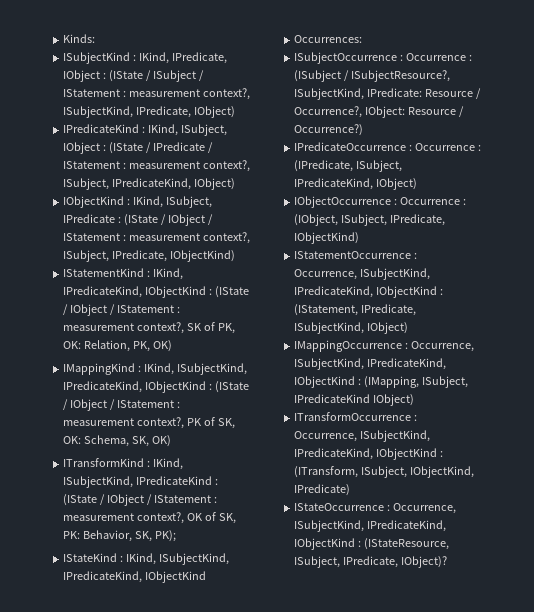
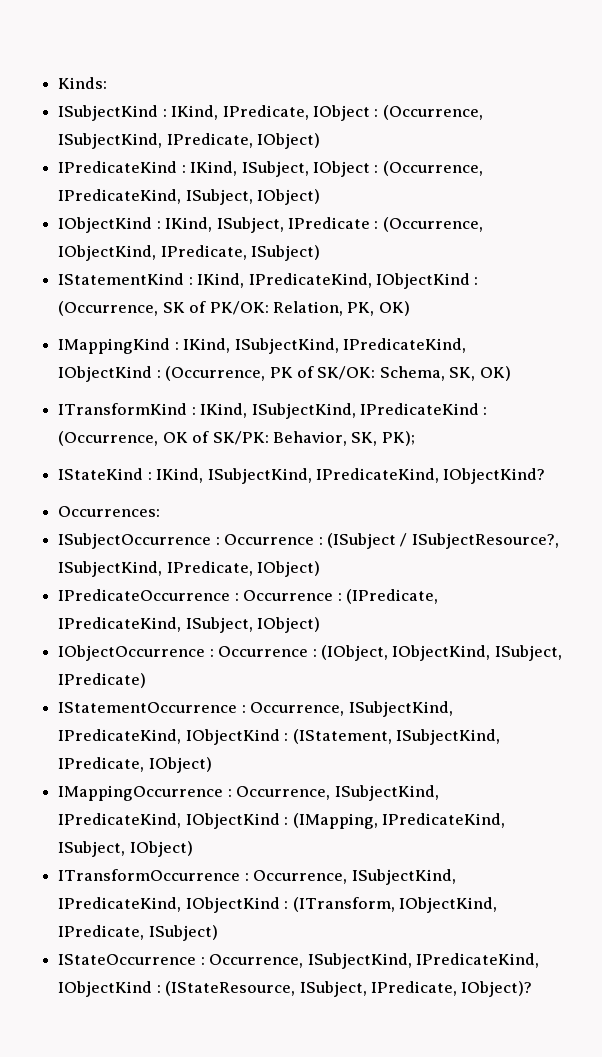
[109,70,204,82] [63,88,251,100] (IState / ISubject / IStatement : measurement context?, -> [382,105,483,120] (Occurrence,
[109,142,213,154] [63,160,251,172] [63,178,192,190] (IState / IPredicate / IStatement : measurement context?, ISubject, IPredicateKind, -> [382,161,483,176] [58,189,253,205] (Occurrence, IPredicateKind, ISubject,
[124,214,213,226] [63,232,251,244] [63,250,236,262] (IState / IObject / IStatement : measurement context?, ISubject, IPredicate, IObjectKind) -> [382,217,483,232] [58,245,321,261] (Occurrence, IObjectKind, IPredicate, ISubject)
[215,286,250,298] [63,304,180,316] [63,322,235,334] [63,341,82,349] (IState / IObject / IStatement : measurement context?, SK of PK, OK: -> [58,301,269,316] (Occurrence, SK of PK/OK:
[215,381,250,393] [63,399,180,411] [63,417,235,429] [63,436,82,444] (IState / IObject / IStatement : measurement context?, PK of SK, OK: -> [165,366,376,381] (Occurrence, PK of SK/OK:
[63,494,217,506] [63,512,236,524] [63,531,81,539] (IState / IObject / IStatement : measurement context?, OK of SK, PK: -> [58,431,269,446] (Occurrence, OK of SK/PK:
[145,571,207,583] IObjectKind -> [443,468,546,484] IObjectKind?
[367,88,482,99] [294,106,465,118] [294,124,364,136] IPredicate: Resource / Occurrence?, IObject: Resource / Occurrence?) -> [166,561,321,577] IPredicate, IObject)
[356,160,403,172] [294,178,374,190] ISubject, IPredicateKind, -> [58,617,253,633] IPredicateKind, ISubject,
[341,214,446,226] [294,232,360,244] ISubject, IPredicate, IObjectKind) -> [392,645,562,661] [58,673,147,688] IObjectKind, ISubject, IPredicate)
[361,304,417,316] [294,322,365,334] IPredicate, ISubjectKind, -> [395,729,500,745] [58,757,145,772] ISubjectKind, IPredicate,
[422,376,469,388] [294,394,371,403] ISubject, IPredicateKind -> [381,813,505,828] [58,841,126,857] IPredicateKind, ISubject,
[361,466,475,478] [294,484,351,496] ISubject, IObjectKind, IPredicate) -> [398,897,497,913] [58,925,218,941] IObjectKind, IPredicate, ISubject)

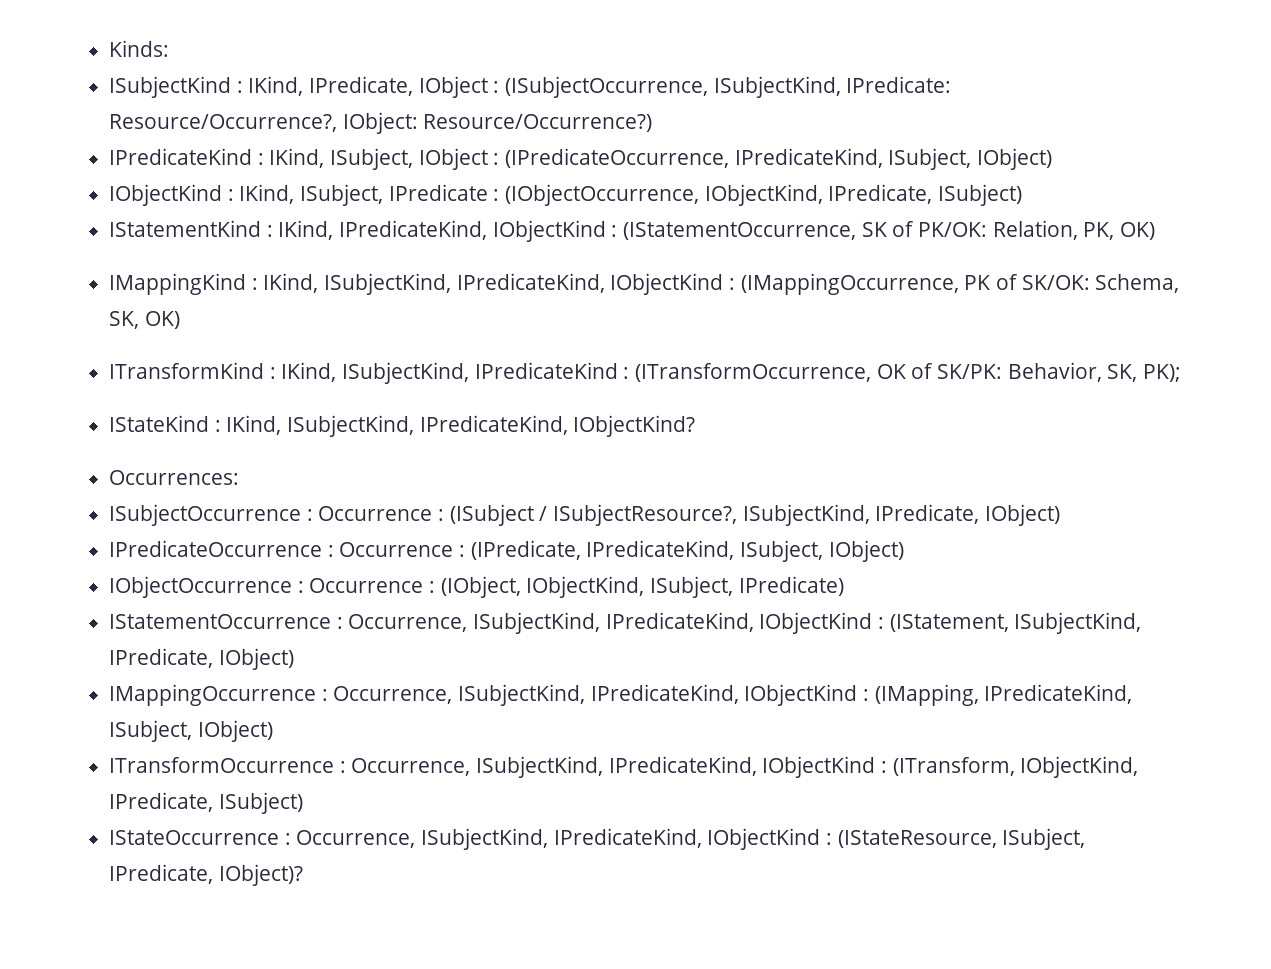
[382,105,483,120] [58,133,321,149] (Occurrence, ISubjectKind, IPredicate, IObject) -> [505,76,952,98] [109,112,653,134] (ISubjectOccurrence, ISubjectKind, IPredicate: Resource/Occurrence?, IObject: Resource/Occurrence?)
[382,161,483,176] (Occurrence, -> [505,148,730,168] (IPredicateOccurrence,
[382,217,483,232] (Occurrence, -> [505,184,700,206] (IObjectOccurrence,
[58,301,159,316] (Occurrence, -> [623,222,857,240] (IStatementOccurrence,
[165,366,266,381] (Occurrence, -> [740,273,959,295] (IMappingOccurrence,
[58,431,159,446] (Occurrence, -> [635,363,872,382] (ITransformOccurrence,

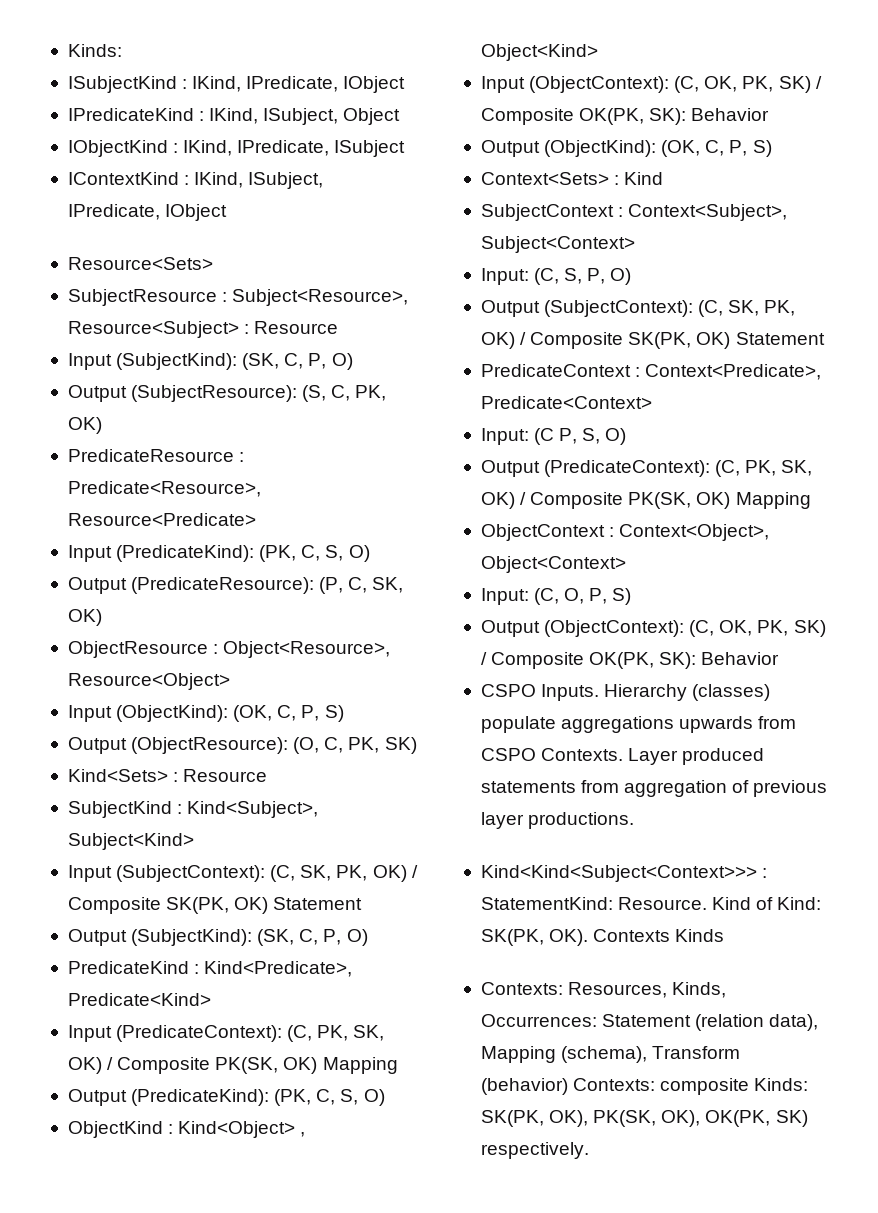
[493,76,952,98] [109,112,653,134] [109,148,1053,170] [109,184,1023,206] [109,220,1156,242] [109,273,1180,295] [109,311,180,329] [109,362,1182,384] [109,415,696,437] [109,470,240,485] [109,504,1061,526] [109,540,904,562] [109,576,844,598] [109,612,1142,634] [109,648,294,670] [109,684,1133,706] [109,720,273,742] [109,756,1139,778] [109,792,303,814] [109,828,1086,850] [109,864,303,886] : (ISubjectOccurrence, ISubjectKind, IPredicate: Resource/Occurrence?, IObject: Resource/Occurrence?) // IPredicateKind : IKind, ISubject, IObject : (IPredicateOccurrence, IPredicateKind, ISubject, IObject) // IObjectKind : IKind, ISubject, IPredicate : (IObjectOccurrence, IObjectKind, IPredicate, ISubject) // IStatementKind : IKind, IPredicateKind, IObjectKind : (IStatementOccurrence, SK of PK/OK: Relation, PK, OK) // IMappingKind : IKind, ISubjectKind, IPredicateKind, IObjectKind : (IMappingOccurrence, PK of SK/OK: Schema, SK, OK) // ITransformKind : IKind, ISubjectKind, IPredicateKind : (ITransformOccurrence, OK of SK/PK: Behavior, SK, PK); // IStateKind : IKind, ISubjectKind, IPredicateKind, IObjectKind? // Occurrences: // ISubjectOccurrence : Occurrence : (ISubject / ISubjectResource?, ISubjectKind, IPredicate, IObject) // IPredicateOccurrence : Occurrence : (IPredicate, IPredicateKind, ISubject, IObject) // IObjectOccurrence : Occurrence : (IObject, IObjectKind, ISubject, IPredicate) // IStatementOccurrence : Occurrence, ISubjectKind, IPredicateKind, IObjectKind : (IStatement, ISubjectKind, IPredicate, IObject) // IMappingOccurrence : Occurrence, ISubjectKind, IPredicateKind, IObjectKind : (IMapping, IPredicateKind, ISubject, IObject) // ITransformOccurrence : Occurrence, ISubjectKind, IPredicateKind, IObjectKind : (ITransform, IObjectKind, IPredicate, ISubject) // IStateOccurrence : Occurrence, ISubjectKind, IPredicateKind, IObjectKind : (IStateResource, ISubject, IPredicate, IObject)? -> [67,108,401,125] [67,140,406,157] [67,172,324,189] [67,204,228,221] [67,257,213,270] [67,289,409,306] [67,321,339,338] [67,353,353,370] [67,385,387,402] [67,417,102,434] [67,449,245,462] [67,481,261,497] [67,513,256,526] [67,545,370,562] [67,577,404,594] [67,609,102,626] [67,641,391,658] [67,673,230,690] [67,705,344,722] [67,737,417,754] [67,769,268,782] [67,801,319,818] [67,833,194,850] [67,865,418,882] [67,897,363,914] [67,929,368,946] [67,961,353,977] [67,993,211,1006] [67,1025,385,1042] [67,1057,398,1074] [67,1089,385,1106] [67,1121,306,1138] [480,44,598,61] [480,76,822,93] [480,108,770,125] [480,140,772,157] [480,172,664,185] [480,204,788,221] [480,236,635,253] [480,268,632,285] [480,300,796,317] [480,332,825,349] [480,364,822,380] [480,396,652,409] [480,428,627,445] [480,460,813,477] [480,492,811,509] [480,524,770,541] [480,556,626,573] [480,588,632,605] [480,620,826,637] [480,652,780,669] [480,684,771,701] [480,716,797,733] [480,748,765,765] [480,780,828,797] [480,812,635,829] [480,865,768,882] [480,897,822,910] [480,929,725,946] [480,982,727,998] [480,1014,819,1031] [480,1046,741,1063] [480,1078,809,1095] [480,1110,808,1127] [480,1142,589,1159] // IPredicateKind : IKind, ISubject, Object // IObjectKind : IKind, IPredicate, ISubject // IContextKind : IKind, ISubject, IPredicate, IObject // Resource<Sets> // SubjectResource : Subject<Resource>, Resource<Subject> : Resource // Input (SubjectKind): (SK, C, P, O) // Output (SubjectResource): (S, C, PK, OK) // PredicateResource : Predicate<Resource>, Resource<Predicate> // Input (PredicateKind): (PK, C, S, O) // Output (PredicateResource): (P, C, SK, OK) // ObjectResource : Object<Resource>, Resource<Object> // Input (ObjectKind): (OK, C, P, S) // Output (ObjectResource): (O, C, PK, SK) // Kind<Sets> : Resource // SubjectKind : Kind<Subject>, Subject<Kind> // Input (SubjectContext): (C, SK, PK, OK) / Composite SK(PK, OK) Statement // Output (SubjectKind): (SK, C, P, O) // PredicateKind : Kind<Predicate>, Predicate<Kind> // Input (PredicateContext): (C, PK, SK, OK) / Composite PK(SK, OK) Mapping // Output (PredicateKind): (PK, C, S, O) // ObjectKind : Kind<Object> , Object<Kind> // Input (ObjectContext): (C, OK, PK, SK) / Composite OK(PK, SK): Behavior // Output (ObjectKind): (OK, C, P, S) // Context<Sets> : Kind // SubjectContext : Context<Subject>, Subject<Context> // Input: (C, S, P, O) // Output (SubjectContext): (C, SK, PK, OK) / Composite SK(PK, OK) Statement // PredicateContext : Context<Predicate>, Predicate<Context> // Input: (C P, S, O) // Output (PredicateContext): (C, PK, SK, OK) / Composite PK(SK, OK) Mapping // ObjectContext : Context<Object>, Object<Context> // Input: (C, O, P, S) // Output (ObjectContext): (C, OK, PK, SK) / Composite OK(PK, SK): Behavior // CSPO Inputs. Hierarchy (classes) populate aggregations upwards from CSPO Contexts. Layer produced statements from aggregation of previous layer productions. // Kind<Kind<Subject<Context>>> : StatementKind: Resource. Kind of Kind: SK(PK, OK). Contexts Kinds // Contexts: Resources, Kinds, Occurrences: Statement (relation data), Mapping (schema), Transform (behavior) Contexts: composite Kinds: SK(PK, OK), PK(SK, OK), OK(PK, SK) respectively.

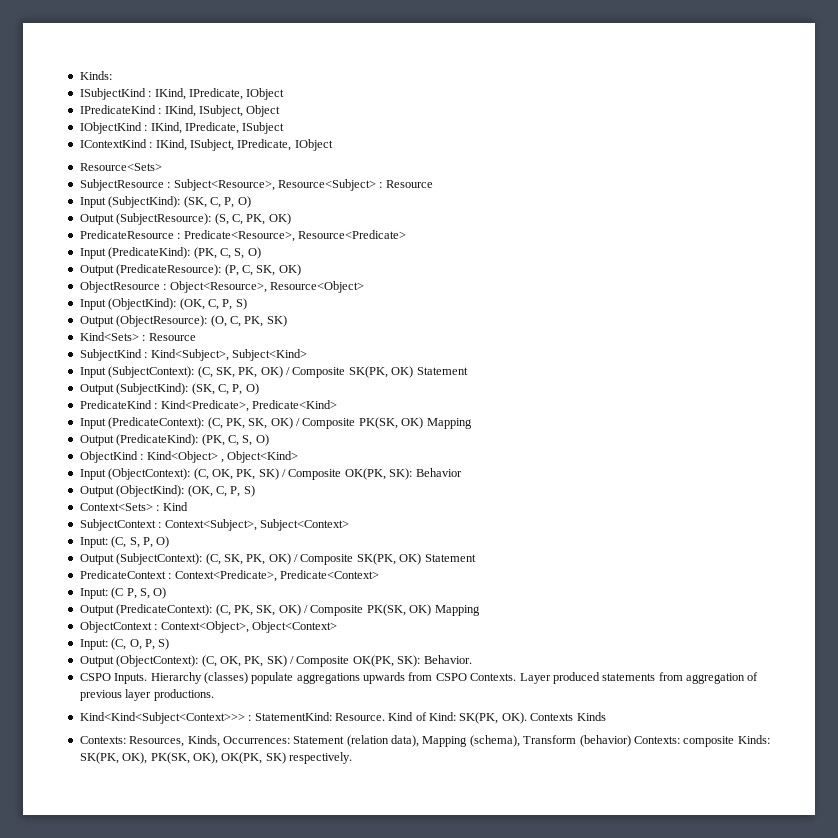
[701,652,780,665] Behavior -> [423,655,472,664] Behavior.

